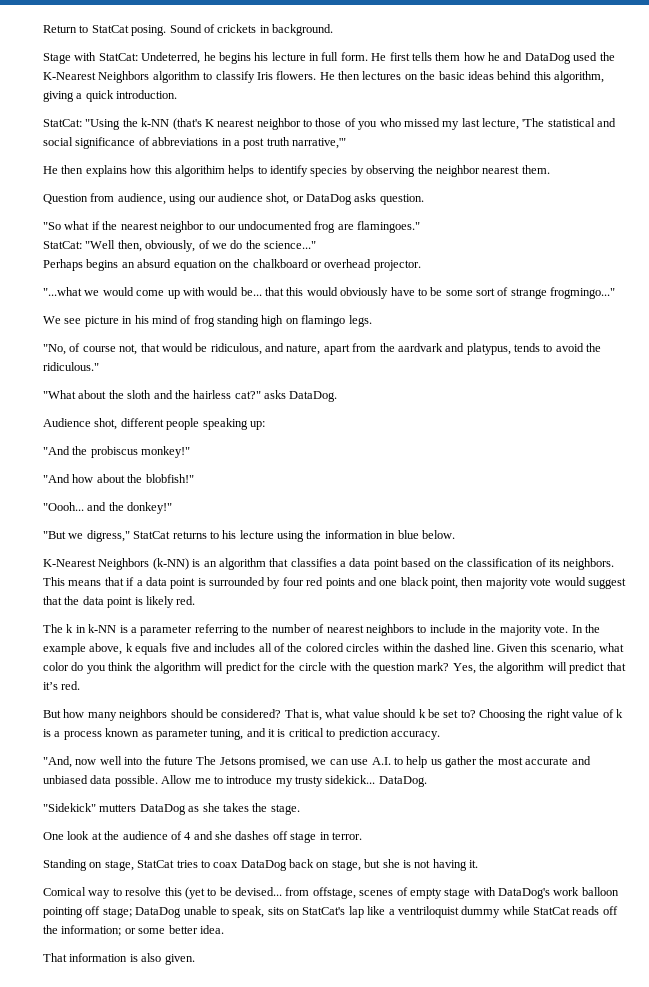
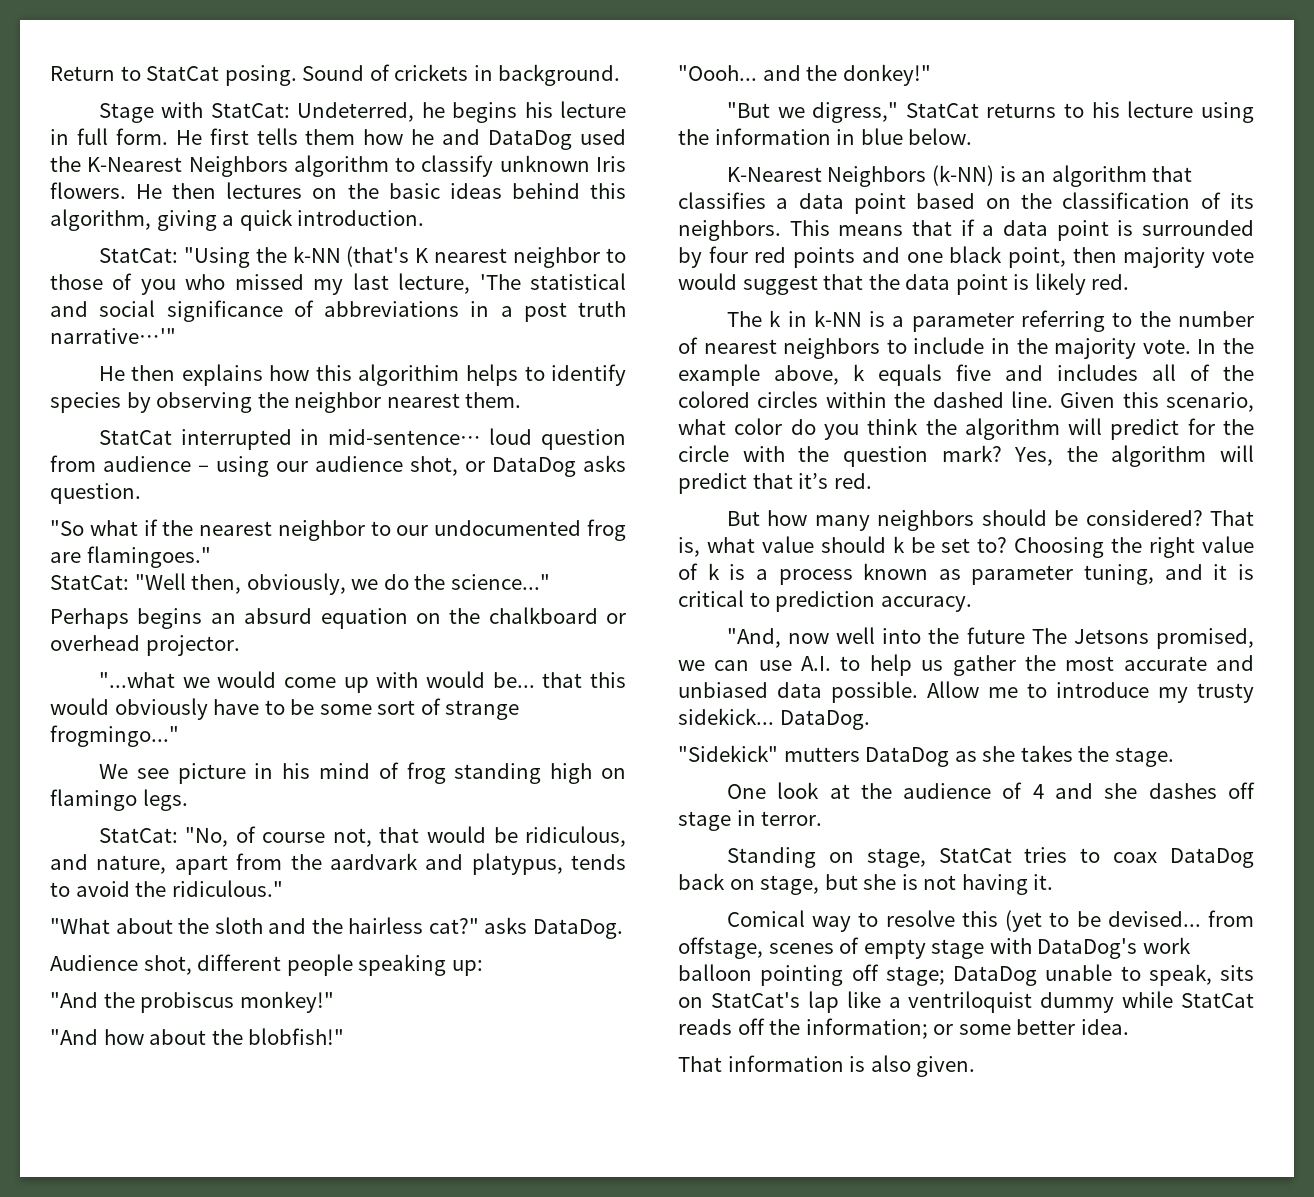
(255, 77) none -> [499,155,590,172] unknown
[292,138,346,149] narrative,'" -> [50,328,176,344] narrative…'"
[43,193,166,205] Question from audience, -> [98,428,626,450] [50,455,209,472] StatCat interrupted in mid-sentence… loud question from audience –
[198,240,210,249] of -> (346, 584) none
(372, 321) none -> [98,828,178,843] StatCat:

